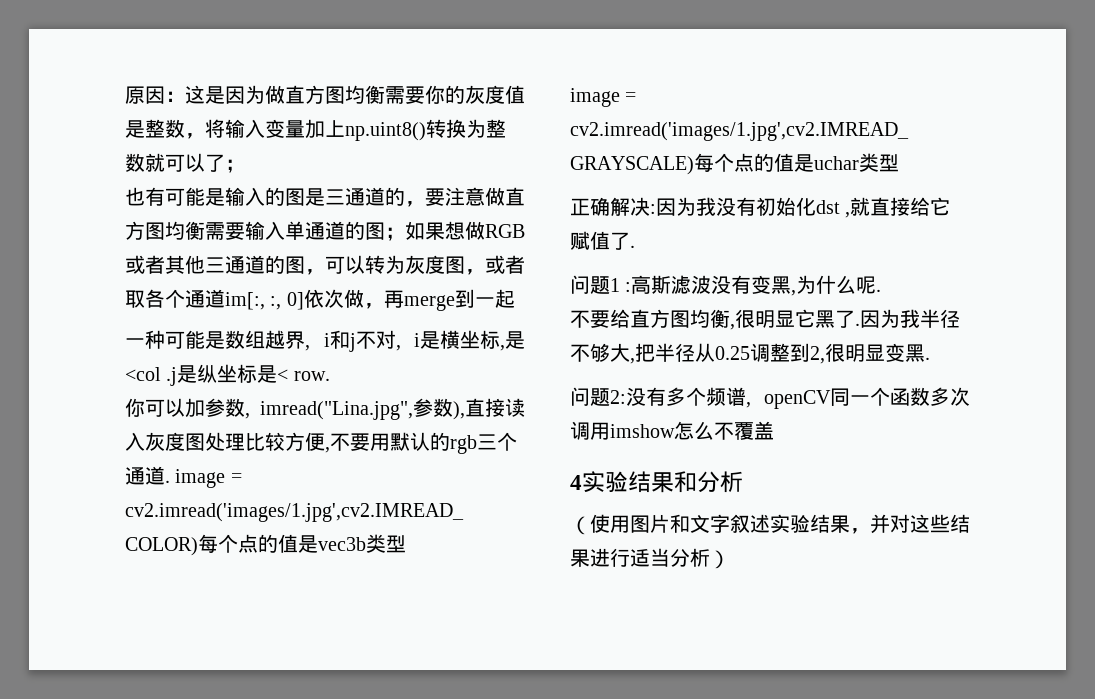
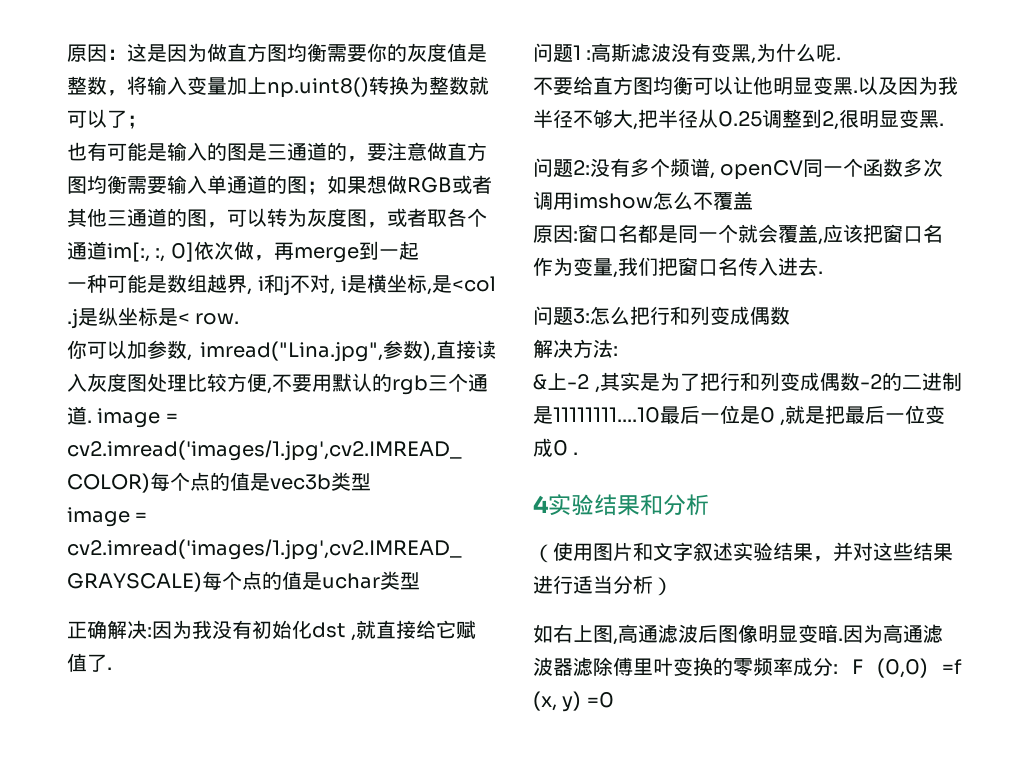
[730,309,860,330] ,很明显它黑了. -> [693,76,898,95] 可以让他明显变黑.以及
(774, 430) none -> [533,224,943,245] [533,257,823,278] [533,306,790,325] [533,339,618,358] [533,372,962,393] [533,405,946,426] [533,438,579,457] // 原因:窗口名都是同一个就会覆盖,应该把窗口名作为变量,我们把窗口名传入进去. // 问题3:怎么把行和列变成偶数 // 解决方法: // &上-2 ,其实是为了把行和列变成偶数-2的二进制是11111111....10最后一位是0 ,就是把最后一位变成0 .
(730, 559) none -> [533,624,943,645] [533,657,962,678] [533,691,614,712] // 如右上图,高通滤波后图像明显变暗.因为高通滤波器滤除傅里叶变换的零频率成分: F (0,0) =f (x, y) =0

